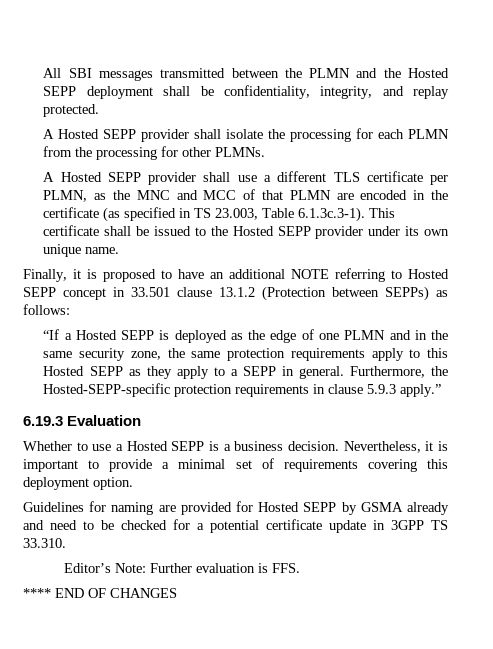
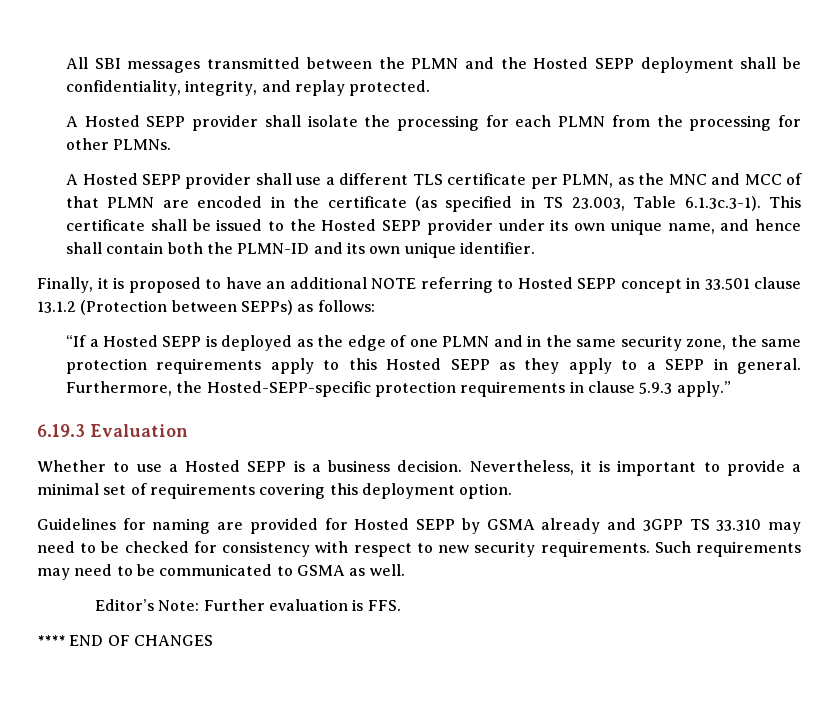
[85,247,120,254] name. -> [667,219,801,234] [66,242,535,258] name, and hence shall contain both the PLMN-ID and its own unique identifier.
(44, 525) none -> [642,519,802,534] 3GPP TS 33.310 may
[197,519,448,533] [23,538,66,548] a potential certificate update in 3GPP TS 33.310. -> [222,541,802,557] [37,564,405,580] consistency with respect to new security requirements. Such requirements may need to be communicated to GSMA as well.

